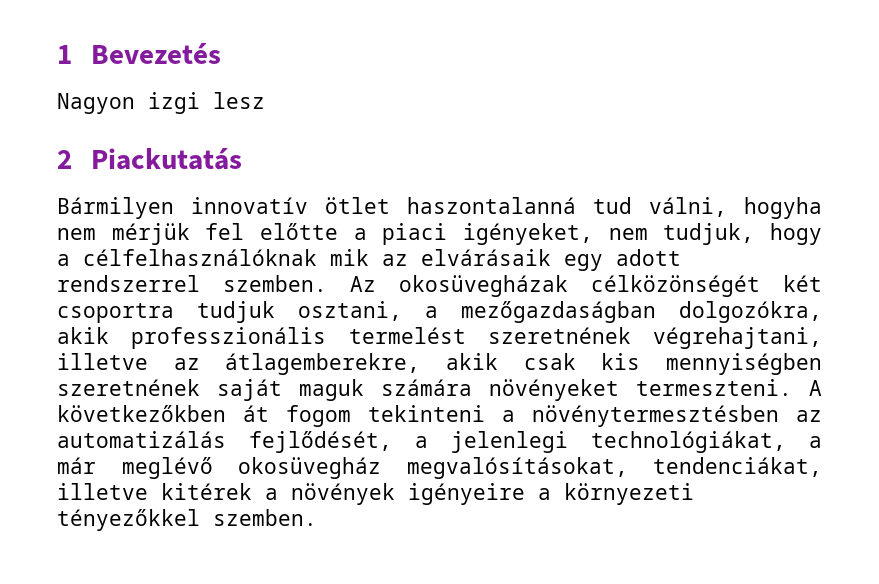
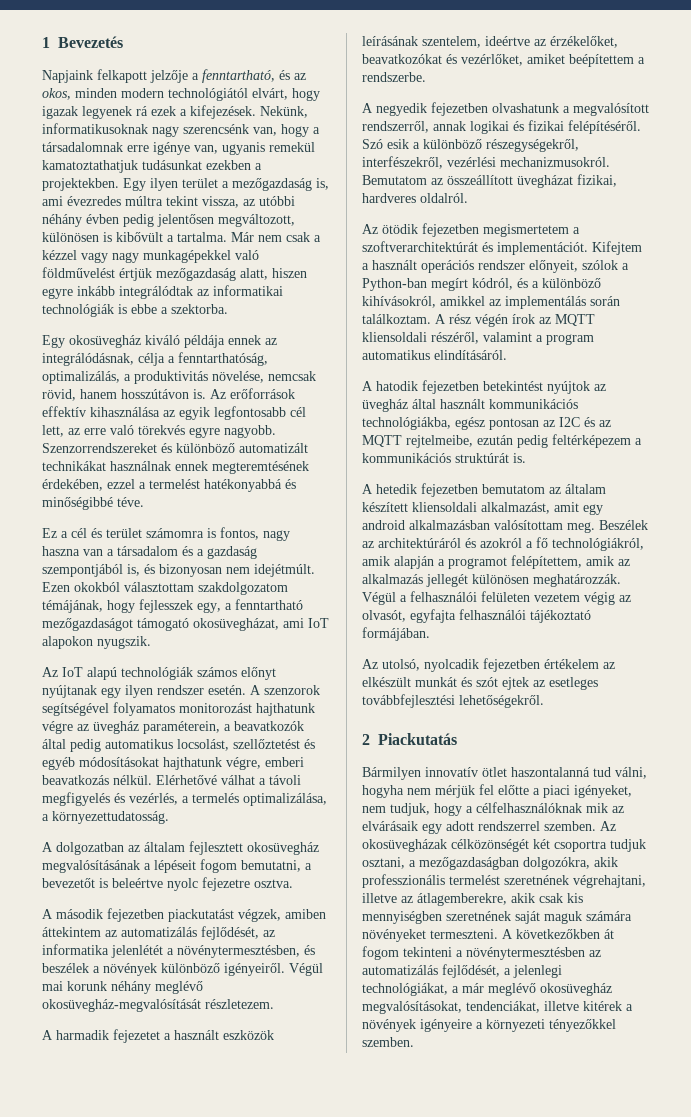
[57,92,265,114] Nagyon izgi lesz -> [42,69,306,83] [42,88,320,101] [42,105,308,119] [42,123,320,137] [42,142,315,155] [42,160,262,173] [42,178,329,191] [42,196,295,208] [42,214,295,227] [42,232,321,242] [42,250,259,263] [42,267,307,281] [42,285,283,299] [42,304,228,317] [42,335,277,348] [42,352,268,366] [42,371,316,384] [42,388,295,401] [42,406,306,420] [42,425,276,438] [42,443,308,453] [42,461,309,474] [42,479,296,492] [42,497,144,510] [42,527,290,541] [42,546,257,559] [42,564,315,577] [42,582,288,595] [42,599,303,613] [42,618,329,631] [42,636,151,649] [42,667,276,680] [42,685,320,698] [42,702,315,716] [42,721,304,734] [42,739,315,752] [42,757,304,770] [42,775,301,785] [42,792,327,806] [42,811,169,824] [42,841,319,855] [42,859,312,873] [42,877,293,891] [42,908,326,922] [42,926,275,940] [42,944,315,958] [42,963,323,976] [42,981,203,994] [42,999,274,1012] [42,1029,274,1043] [362,36,618,48] [362,54,645,67] [362,72,426,82] [362,102,649,116] [362,120,641,134] [362,139,579,152] [362,156,610,169] [362,174,617,188] [362,193,468,203] [362,223,580,237] [362,241,642,255] [362,260,629,273] [362,278,601,291] [362,296,620,309] [362,314,595,327] [362,332,594,345] [362,350,507,360] [362,380,606,394] [362,399,578,412] [362,417,611,430] [362,434,642,448] [362,453,526,463] [362,483,606,497] [362,502,603,515] [362,520,648,533] [362,537,644,551] [362,555,630,569] [362,574,621,587] [362,591,631,605] [362,609,591,623] [362,627,430,641] [362,658,615,672] [362,677,598,690] [362,694,544,708] Napjaink felkapott jelzője a fenntartható, és az okos, minden modern technológiától elvárt, hogy igazak legyenek rá ezek a kifejezések. Nekünk, informatikusoknak nagy szerencsénk van, hogy a társadalomnak erre igénye van, ugyanis remekül kamatoztathatjuk tudásunkat ezekben a projektekben. Egy ilyen terület a mezőgazdaság is, ami évezredes múltra tekint vissza, az utóbbi néhány évben pedig jelentősen megváltozott, különösen is kibővült a tartalma. Már nem csak a kézzel vagy nagy munkagépekkel való földművelést értjük mezőgazdaság alatt, hiszen egyre inkább integrálódtak az informatikai technológiák is ebbe a szektorba. // Egy okosüvegház kiváló példája ennek az integrálódásnak, célja a fenntarthatóság, optimalizálás, a produktivitás növelése, nemcsak rövid, hanem hosszútávon is. Az erőforrások effektív kihasználása az egyik legfontosabb cél lett, az erre való törekvés egyre nagyobb. Szenzorrendszereket és különböző automatizált technikákat használnak ennek megteremtésének érdekében, ezzel a termelést hatékonyabbá és minőségibbé téve. // Ez a cél és terület számomra is fontos, nagy haszna van a társadalom és a gazdaság szempontjából is, és bizonyosan nem idejétmúlt. Ezen okokból választottam szakdolgozatom témájának, hogy fejlesszek egy, a fenntartható mezőgazdaságot támogató okosüvegházat, ami IoT alapokon nyugszik. // Az IoT alapú technológiák számos előnyt nyújtanak egy ilyen rendszer esetén. A szenzorok segítségével folyamatos monitorozást hajthatunk végre az üvegház paraméterein, a beavatkozók által pedig automatikus locsolást, szellőztetést és egyéb módosításokat hajthatunk végre, emberi beavatkozás nélkül. Elérhetővé válhat a távoli megfigyelés és vezérlés, a termelés optimalizálása, a környezettudatosság. // A dolgozatban az általam fejlesztett okosüvegház megvalósításának a lépéseit fogom bemutatni, a bevezetőt is beleértve nyolc fejezetre osztva. // A második fejezetben piackutatást végzek, amiben áttekintem az automatizálás fejlődését, az informatika jelenlétét a növénytermesztésben, és beszélek a növények különböző igényeiről. Végül mai korunk néhány meglévő okosüvegház-megvalósítását részletezem. // A harmadik fejezetet a használt eszközök leírásának szentelem, ideértve az érzékelőket, beavatkozókat és vezérlőket, amiket beépítettem a rendszerbe. // A negyedik fejezetben olvashatunk a megvalósított rendszerről, annak logikai és fizikai felépítéséről. Szó esik a különböző részegységekről, interfészekről, vezérlési mechanizmusokról. Bemutatom az összeállított üvegházat fizikai, hardveres oldalról. // Az ötödik fejezetben megismertetem a szoftverarchitektúrát és implementációt. Kifejtem a használt operációs rendszer előnyeit, szólok a Python-ban megírt kódról, és a különböző kihívásokról, amikkel az implementálás során találkoztam. A rész végén írok az MQTT kliensoldali részéről, valamint a program automatikus elindításáról. // A hatodik fejezetben betekintést nyújtok az üvegház által használt kommunikációs technológiákba, egész pontosan az I2C és az MQTT rejtelmeibe, ezután pedig feltérképezem a kommunikációs struktúrát is. // A hetedik fejezetben bemutatom az általam készített kliensoldali alkalmazást, amit egy android alkalmazásban valósítottam meg. Beszélek az architektúráról és azokról a fő technológiákról, amik alapján a programot felépítettem, amik az alkalmazás jellegét különösen meghatározzák. Végül a felhasználói felületen vezetem végig az olvasót, egyfajta felhasználói tájékoztató formájában. // Az utolsó, nyolcadik fejezetben értékelem az elkészült munkát és szót ejtek az esetleges továbbfejlesztési lehetőségekről.

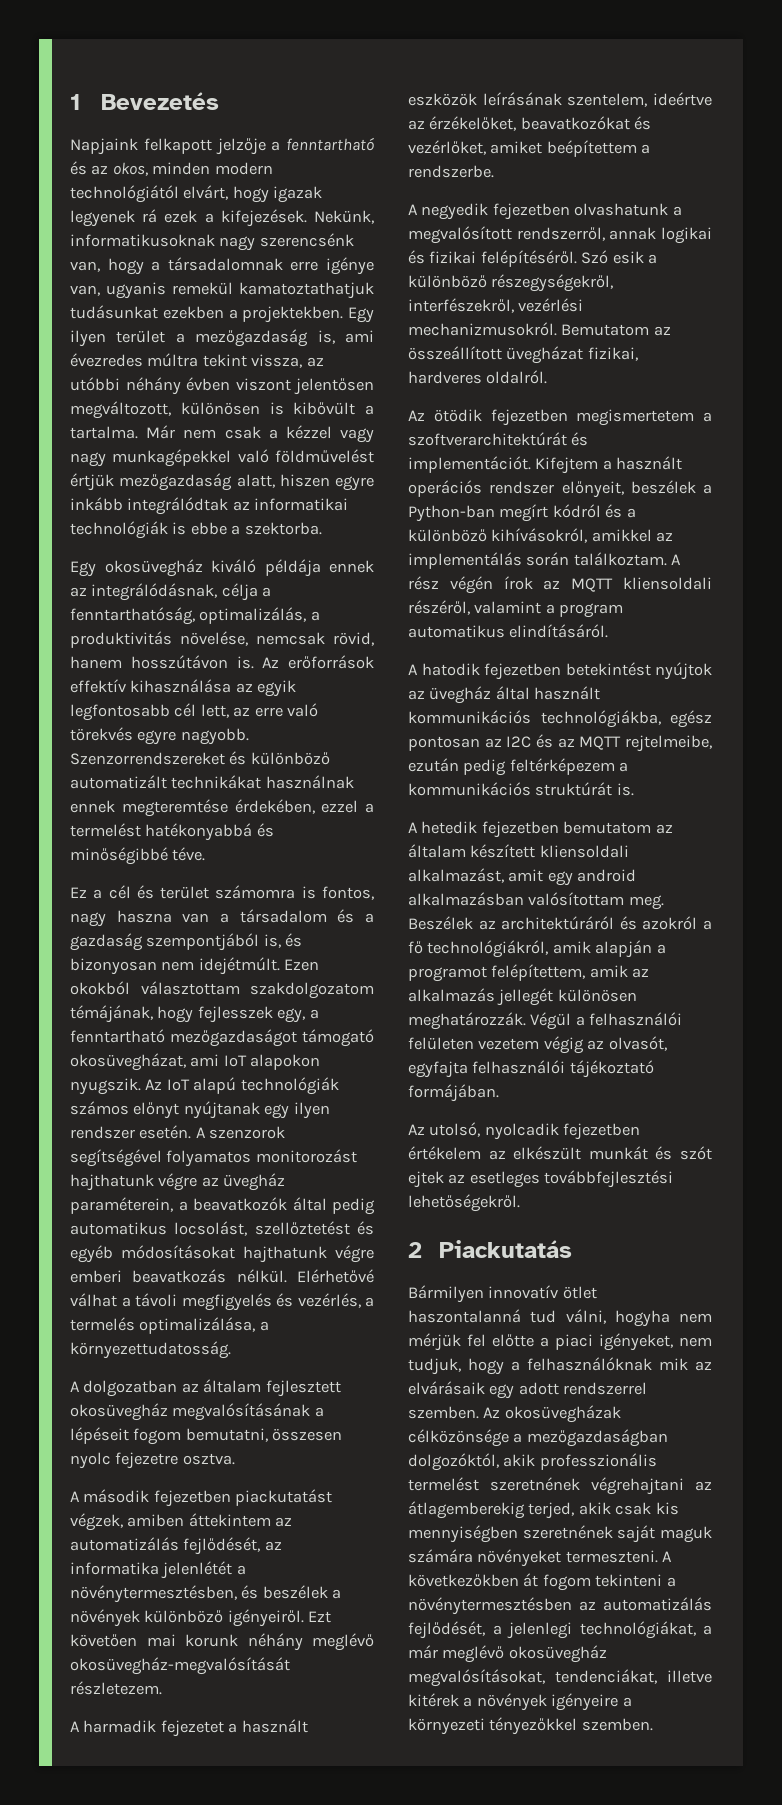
[202,69,275,83] fenntartható, -> [286,137,374,151] fenntartható
[123,214,154,227] pedig -> [235,378,291,391] viszont
[212,461,309,474] megteremtésének -> [121,799,228,817] megteremtése
(151, 642) // -> (141, 1086) none
[226,757,261,770] végre, -> [335,1245,374,1263] végre
[305,863,312,870] [42,878,163,888] a bevezetőt is beleértve -> [272,1428,343,1441] összesen
[289,963,323,976] Végül -> [308,1611,332,1623] [70,1634,137,1647] Ezt követően
[582,260,618,270] szólok -> [630,480,696,494] beszélek
[472,278,513,290] kódról, -> [552,504,601,518] kódról
[476,802,582,813] célfelhasználóknak -> [527,1357,652,1371] felhasználóknak
[451,839,646,852] [362,857,405,869] célközönségét két csoportra tudjuk osztani, -> [408,1429,509,1447] célközönsége
[523,857,590,870] dolgozókra, -> [408,1453,499,1471] dolgozóktól,
[573,875,646,888] [362,893,507,906] végrehajtani, illetve az átlagemberekre, -> [591,1477,712,1495] [408,1501,575,1519] végrehajtani az átlagemberekig terjed,

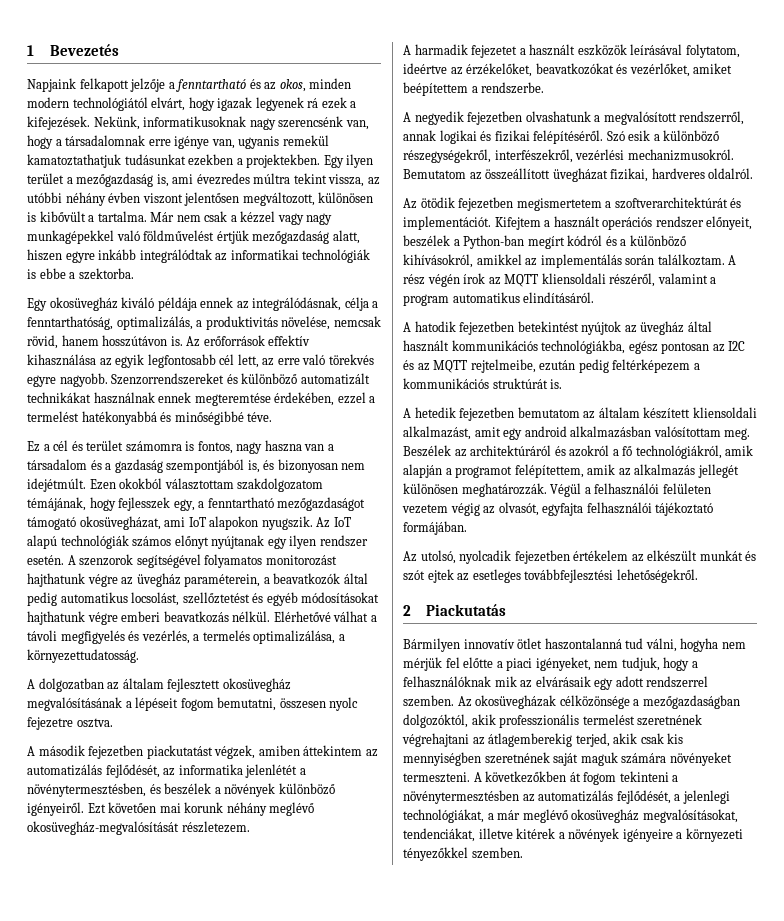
[482,92,648,107] leírásának szentelem, -> [630,44,740,58] leírásával folytatom,

